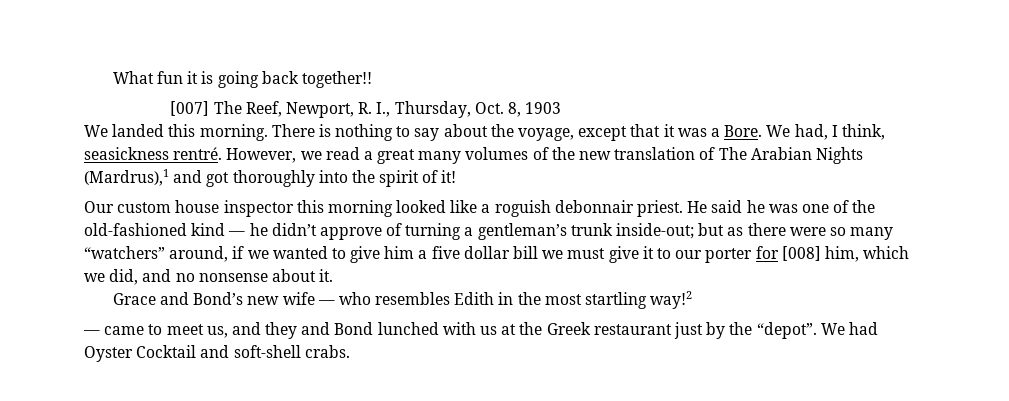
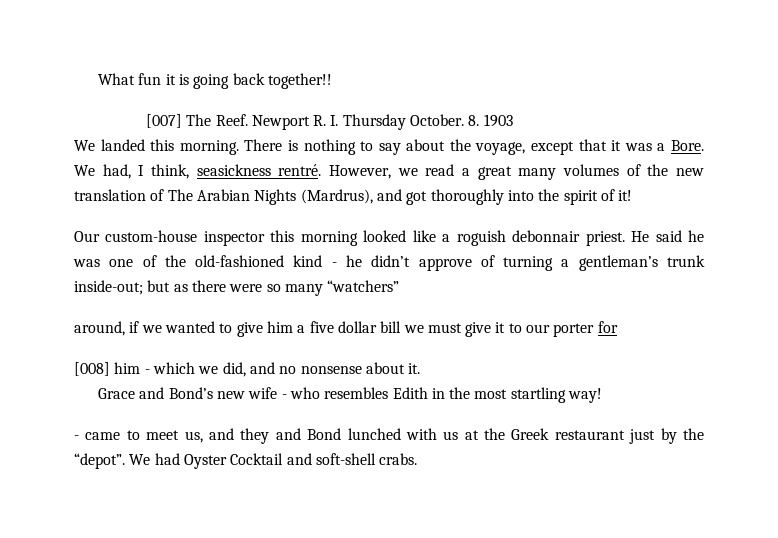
[245,101,521,118] Reef, Newport, R. I., Thursday, Oct. 8, -> [215,114,480,130] Reef. Newport R. I. Thursday October. 8.
[84,169,169,186] (Mardrus),1 -> [300,189,373,204] (Mardrus),
[117,200,220,213] custom house -> [105,230,198,242] custom-house
[228,231,246,236] — -> [331,262,337,267] -
(165, 252) none -> (400, 286) //
[781,246,859,262] [008] him, -> [74,362,150,376] // [008] him -
[317,300,335,305] — -> [281,394,287,399] -
[650,291,693,309] [83,330,100,335] way!2 // — -> [568,388,603,403] [74,435,79,440] way! // -

